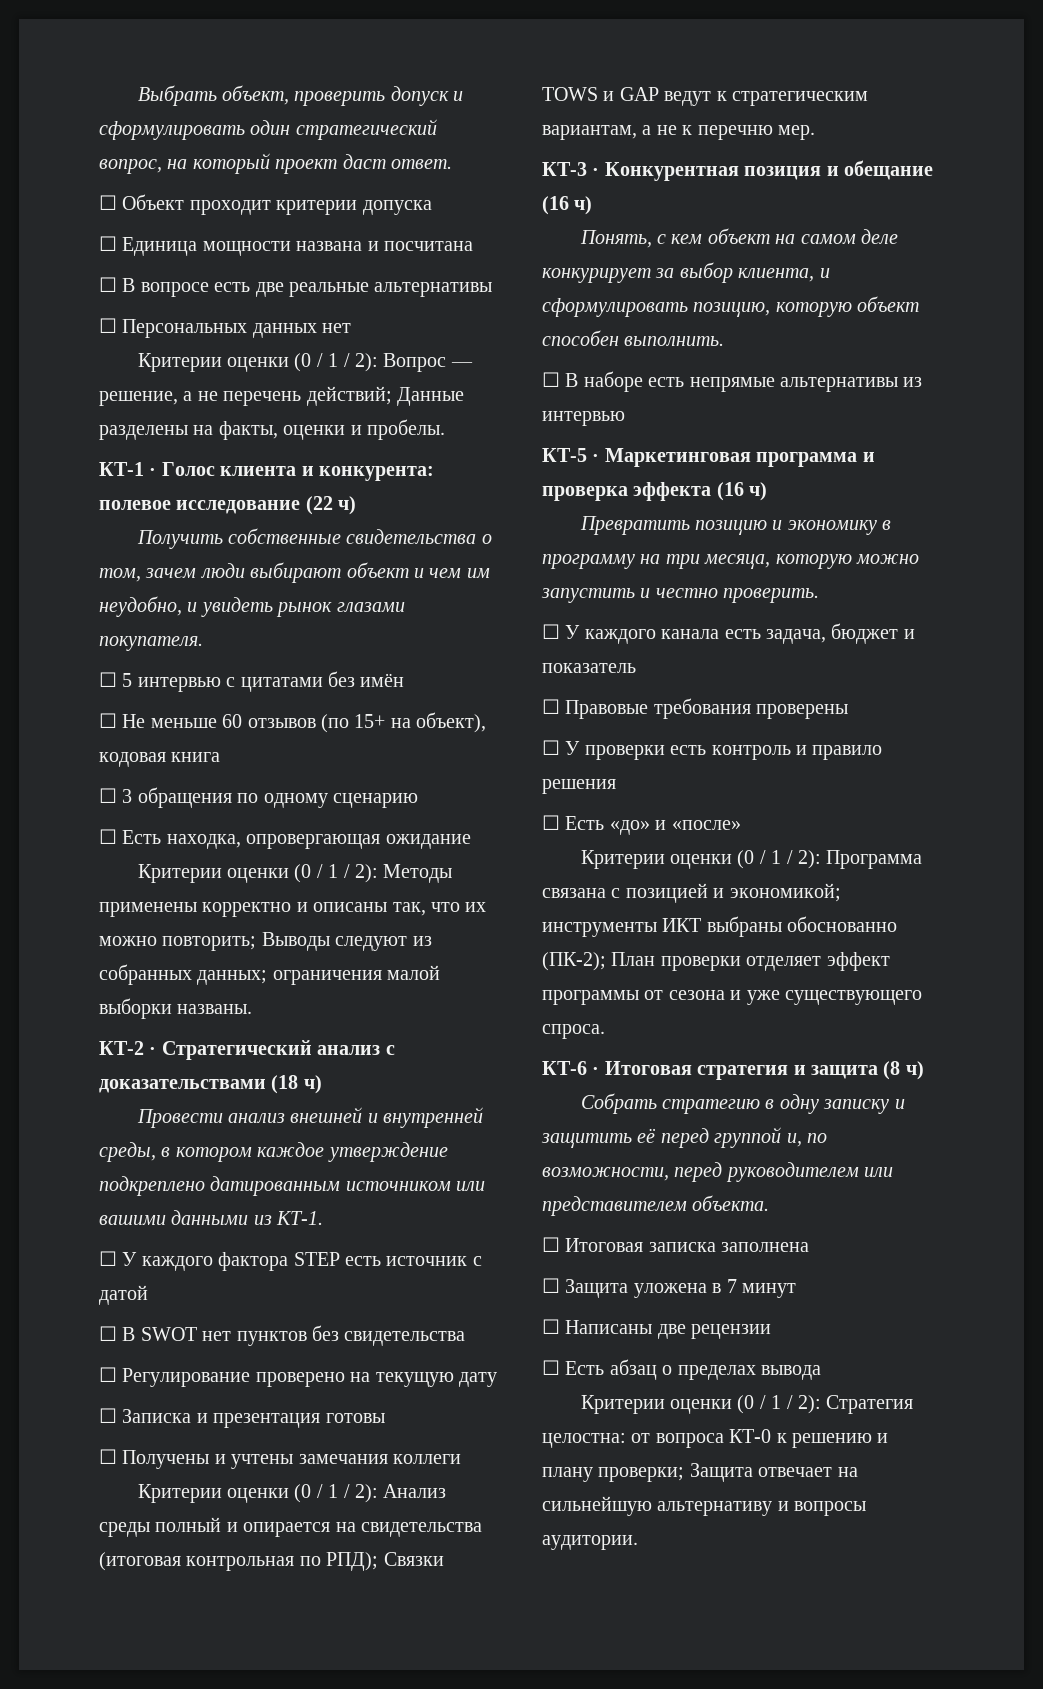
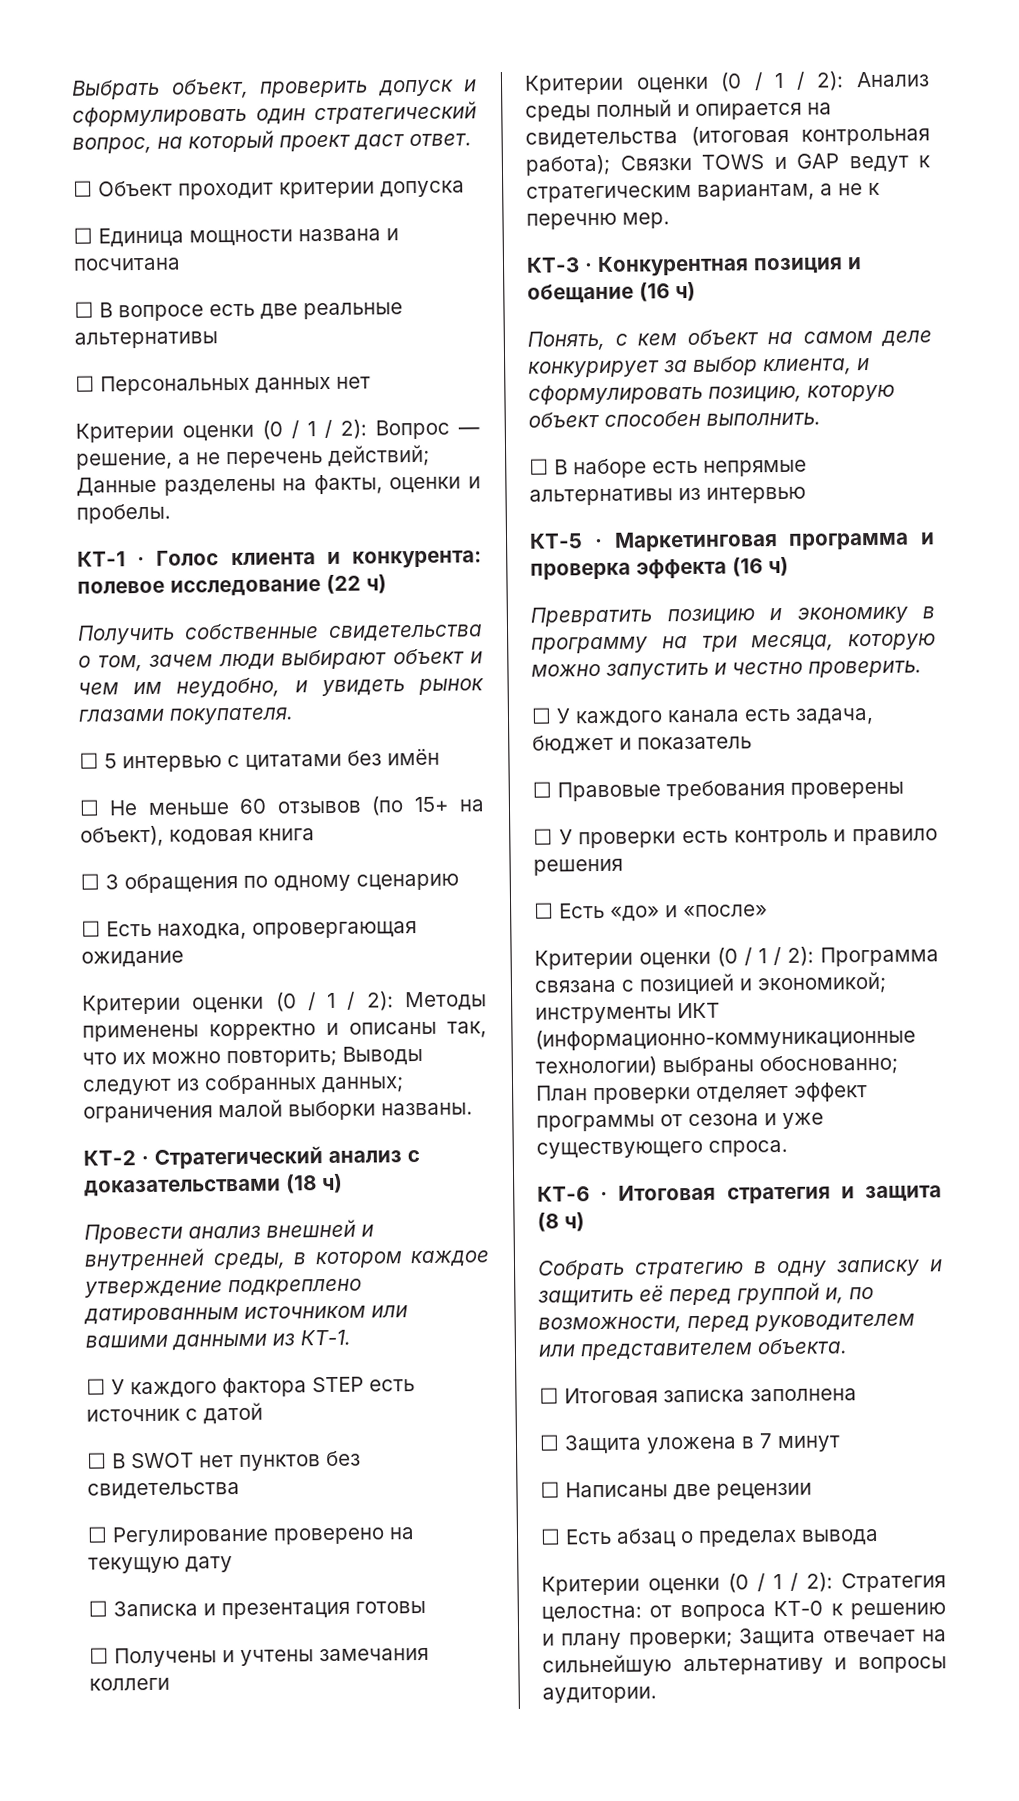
[299,1552,379,1571] по РПД); -> [525,154,611,176] работа);
[706,916,898,937] [542,952,606,971] выбраны обоснованно (ПК-2); -> [535,1026,916,1051] [535,1054,898,1077] (информационно-коммуникационные технологии) выбраны обоснованно;

